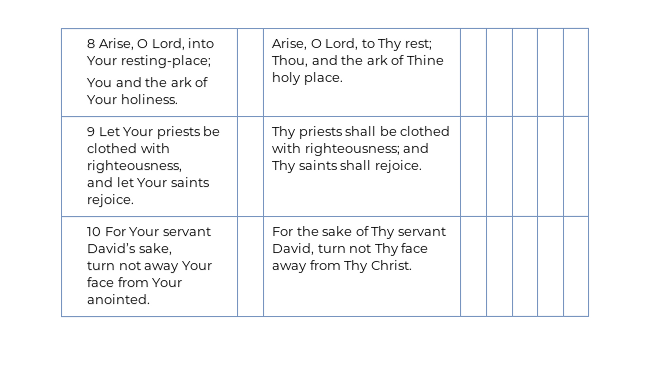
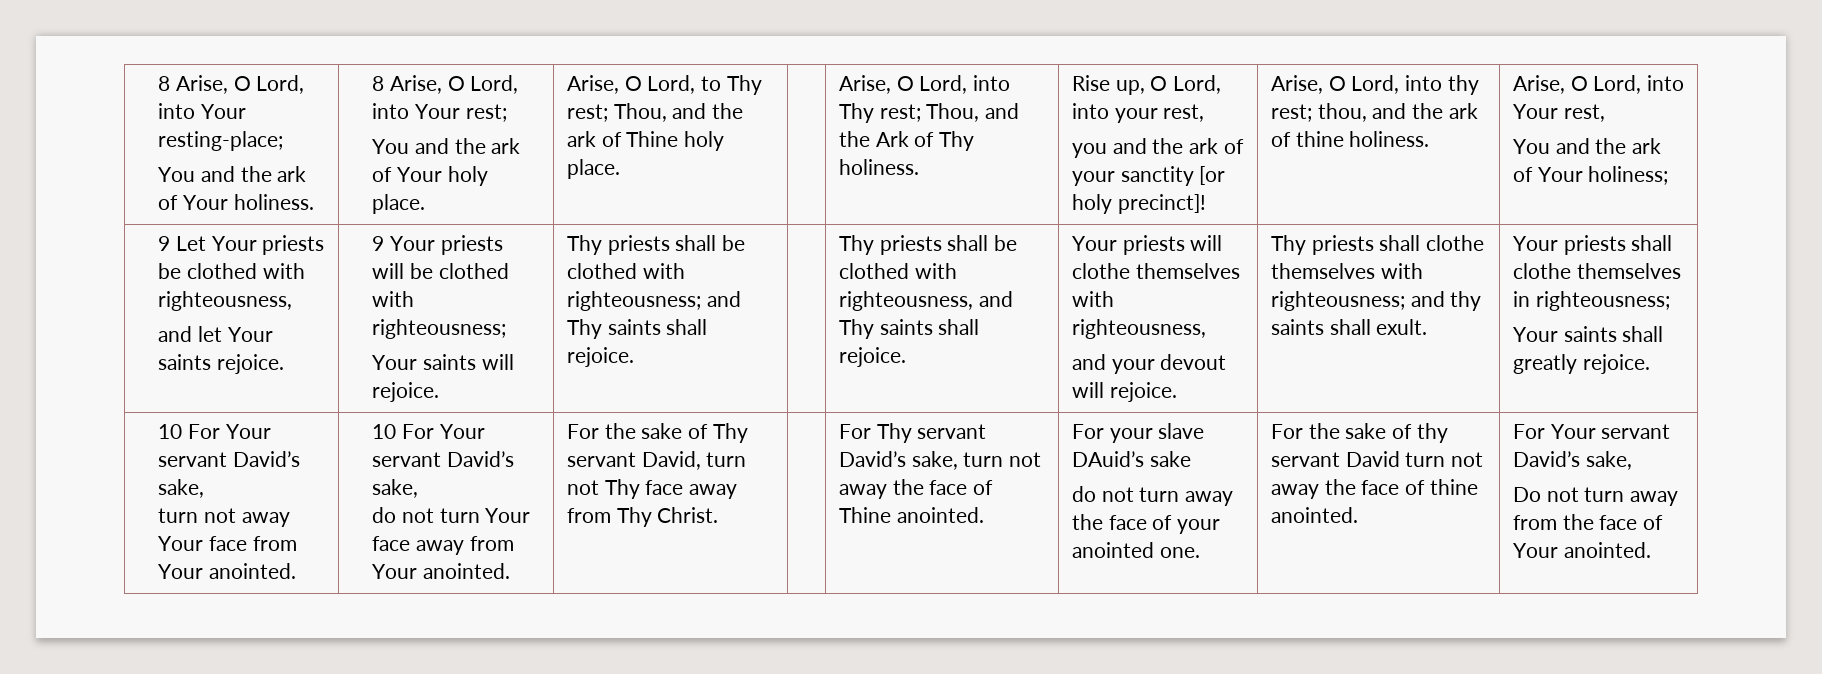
(178, 99) none -> [372,75,519,94] [372,103,507,122] [372,138,521,154] [372,166,488,186] [372,194,426,214] 8 Arise, O Lord, into Your rest; // You and the ark of Your holy place.
(343, 78) | | | -> [838,75,1011,94] [838,103,1020,123] [838,131,975,151] [838,159,919,175] [1071,75,1222,95] [1071,103,1205,123] [1071,138,1244,158] [1071,166,1226,186] [1071,194,1206,214] [1270,75,1479,95] [1270,103,1478,122] [1270,131,1430,147] [1512,75,1685,94] [1512,104,1605,122] [1512,138,1662,154] [1512,166,1669,185] Arise, O Lord, into Thy rest; Thou, and the Ark of Thy holiness. | Rise up, O Lord, into your rest, // you and the ark of your sanctity [or holy precinct]! | Arise, O Lord, into thy rest; thou, and the ark of thine holiness. | Arise, O Lord, into Your rest, // You and the ark of Your holiness;
(136, 201) none -> [372,235,503,255] [372,263,509,279] [372,291,415,307] [372,319,507,339] [372,354,514,370] [372,382,440,402] 9 Your priests will be clothed with righteousness; // Your saints will rejoice.
(422, 166) | | | -> [838,235,1018,255] [838,263,957,279] [838,291,1013,311] [838,319,980,339] [838,347,906,367] [1071,235,1223,255] [1071,263,1240,279] [1071,291,1114,307] [1071,319,1206,339] [1071,354,1227,374] [1071,382,1177,402] [1270,235,1485,255] [1270,263,1423,279] [1270,291,1482,311] [1270,319,1428,335] [1512,235,1673,255] [1512,263,1681,279] [1512,291,1670,311] [1512,326,1664,342] [1512,354,1650,374] Thy priests shall be clothed with righteousness, and Thy saints shall rejoice. | Your priests will clothe themselves with righteousness, // and your devout will rejoice. | Thy priests shall clothe themselves with righteousness; and thy saints shall exult. | Your priests shall clothe themselves in righteousness; // Your saints shall greatly rejoice.
(152, 299) none -> [372,424,485,439] [372,451,514,467] [372,479,419,498] [372,507,531,523] [372,536,514,555] [372,563,510,579] 10 For Your servant David’s sake, // do not turn Your face away from Your anointed.
(413, 264) | | | -> [838,423,987,443] [838,451,1042,470] [838,479,994,499] [838,507,984,523] [1071,423,1205,443] [1071,451,1191,467] [1071,486,1234,506] [1071,514,1221,534] [1071,542,1200,558] [1270,423,1448,443] [1270,451,1484,467] [1270,479,1478,499] [1270,507,1358,523] [1512,424,1671,439] [1512,451,1632,470] [1512,487,1679,506] [1512,514,1664,530] [1512,542,1651,558] For Thy servant David’s sake, turn not away the face of Thine anointed. | For your slave DAuid’s sake // do not turn away the face of your anointed one. | For the sake of thy servant David turn not away the face of thine anointed. | For Your servant David’s sake, // Do not turn away from the face of Your anointed.

